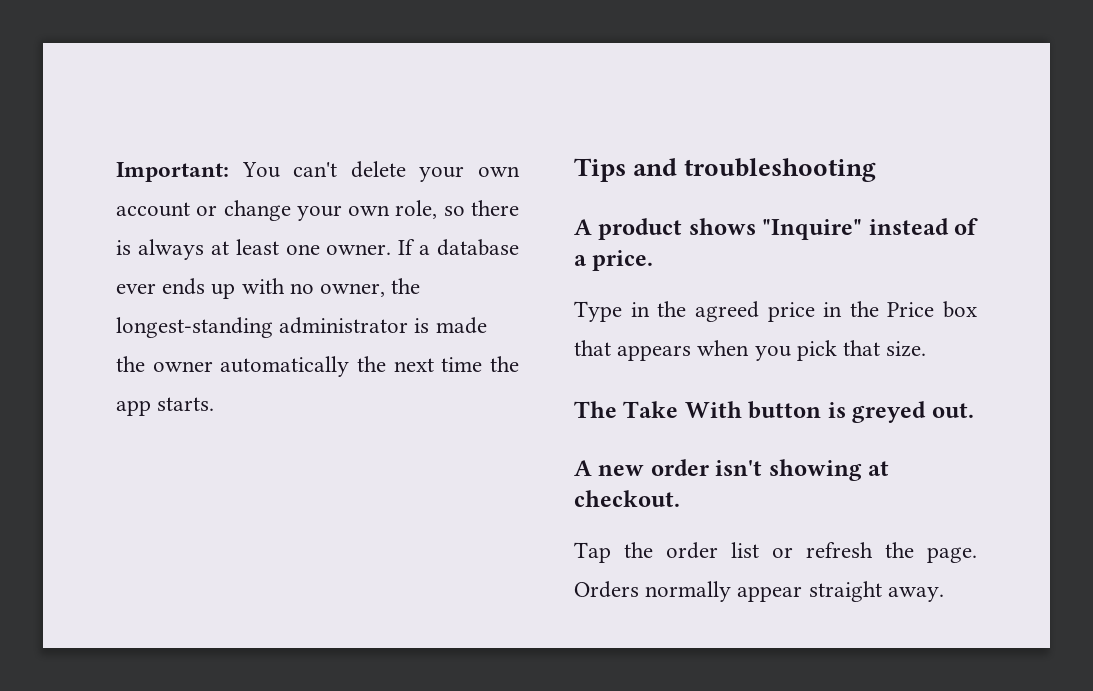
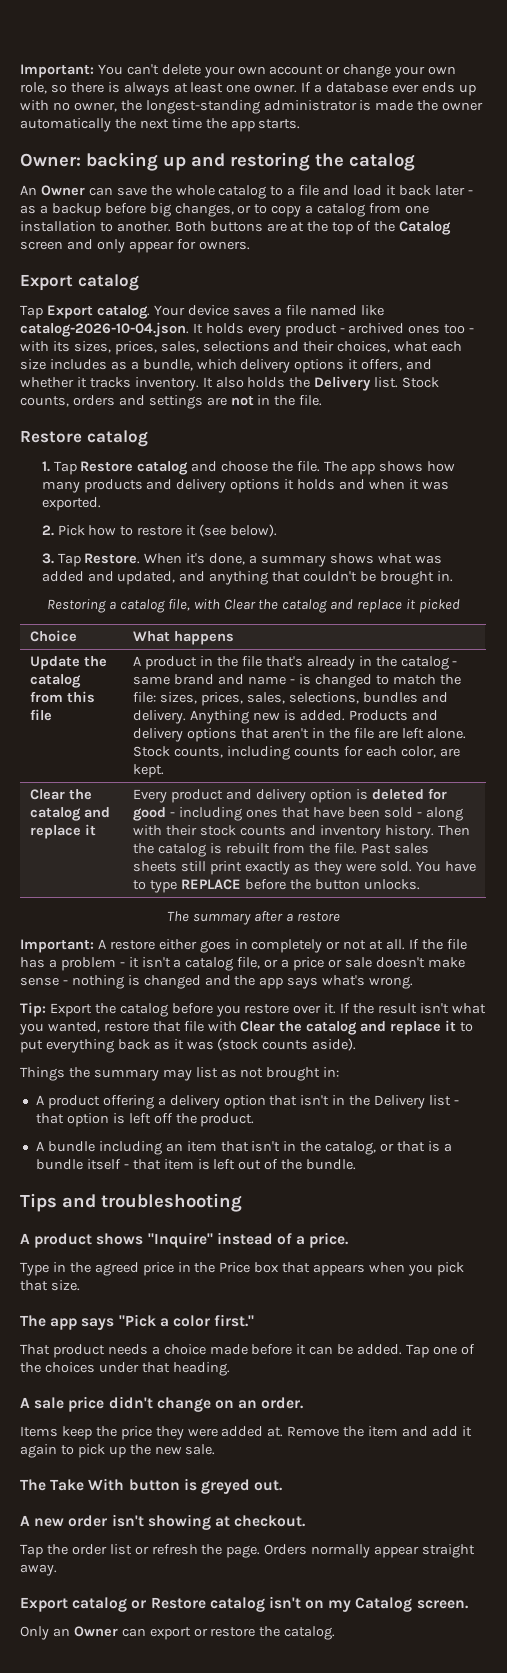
(215, 404) none -> [20,152,415,171] [20,185,473,199] [20,203,429,217] [20,221,452,235] [20,239,250,253] [20,274,139,291] [20,305,385,319] [20,322,475,337] [20,341,463,355] [20,359,433,373] [20,376,440,391] [20,395,323,409] [20,430,148,447] [41,461,455,475] [41,479,449,493] [41,497,101,511] [41,524,277,537] [41,553,442,567] [41,571,453,585] [46,599,461,613] [30,630,78,642] [133,631,235,645] [30,656,108,670] [30,674,82,688] [30,691,96,703] [30,709,53,721] [133,656,458,670] [133,674,461,688] [133,692,448,706] [133,710,438,724] [133,728,466,742] [133,746,460,760] [133,764,165,778] [30,789,93,800] [30,807,111,821] [30,824,97,839] [133,788,447,803] [133,807,463,821] [133,825,470,839] [133,843,429,857] [133,861,476,875] [133,879,420,893] [167,911,340,925] [20,939,467,953] [20,957,465,971] [20,975,414,989] [20,1002,486,1017] [19,1020,473,1035] [20,1038,357,1053] [20,1067,340,1081] [35,1095,459,1109] [35,1113,255,1127] [35,1141,452,1155] [35,1159,357,1170] // Owner: backing up and restoring the catalog // An Owner can save the whole catalog to a file and load it back later - as a backup before big changes, or to copy a catalog from one installation to another. Both buttons are at the top of the Catalog screen and only appear for owners. // Export catalog // Tap Export catalog. Your device saves a file named like catalog-2026-10-04.json. It holds every product - archived ones too - with its sizes, prices, sales, selections and their choices, what each size includes as a bundle, which delivery options it offers, and whether it tracks inventory. It also holds the Delivery list. Stock counts, orders and settings are not in the file. // Restore catalog // 1. Tap Restore catalog and choose the file. The app shows how many products and delivery options it holds and when it was exported. // 2. Pick how to restore it (see below). // 3. Tap Restore. When it's done, a summary shows what was added and updated, and anything that couldn't be brought in. // Restoring a catalog file, with Clear the catalog and replace it picked // Choice | What happens // Update the catalog from this file | A product in the file that's already in the catalog - same brand and name - is changed to match the file: sizes, prices, sales, selections, bundles and delivery. Anything new is added. Products and delivery options that aren't in the file are left alone. Stock counts, including counts for each color, are kept. // Clear the catalog and replace it | Every product and delivery option is deleted for good - including ones that have been sold - along with their stock counts and inventory history. Then the catalog is rebuilt from the file. Past sales sheets still print exactly as they were sold. You have to type REPLACE before the button unlocks. // The summary after a restore // Important: A restore either goes in completely or not at all. If the file has a problem - it isn't a catalog file, or a price or sale doesn't make sense - nothing is changed and the app says what's wrong. // Tip: Export the catalog before you restore over it. If the result isn't what you wanted, restore that file with Clear the catalog and replace it to put everything back as it was (stock counts aside). // Things the summary may list as not brought in: // A product offering a delivery option that isn't in the Delivery list - that option is left off the product. // A bundle including an item that isn't in the catalog, or that is a bundle itself - that item is left out of the bundle.
(927, 349) none -> [20,1314,255,1330] [20,1344,475,1358] [20,1362,230,1376] [20,1396,304,1412] [20,1426,472,1440] [20,1444,216,1458] // The app says "Pick a color first." // That product needs a choice made before it can be added. Tap one of the choices under that heading. // A sale price didn't change on an order. // Items keep the price they were added at. Remove the item and add it again to pick up the new sale.
(944, 594) none -> [20,1596,468,1612] [20,1626,336,1640] // Export catalog or Restore catalog isn't on my Catalog screen. // Only an Owner can export or restore the catalog.

